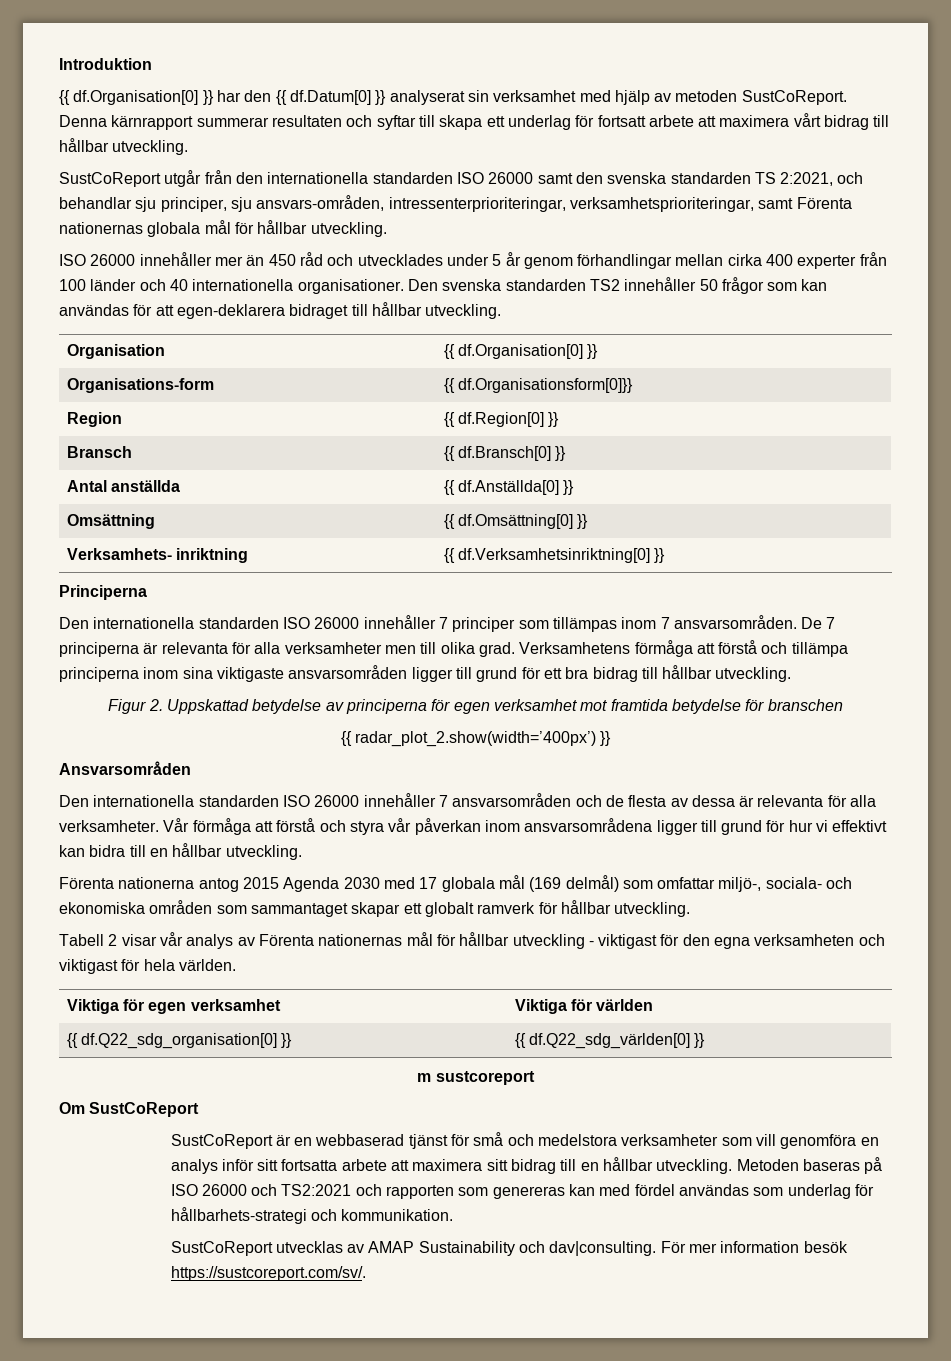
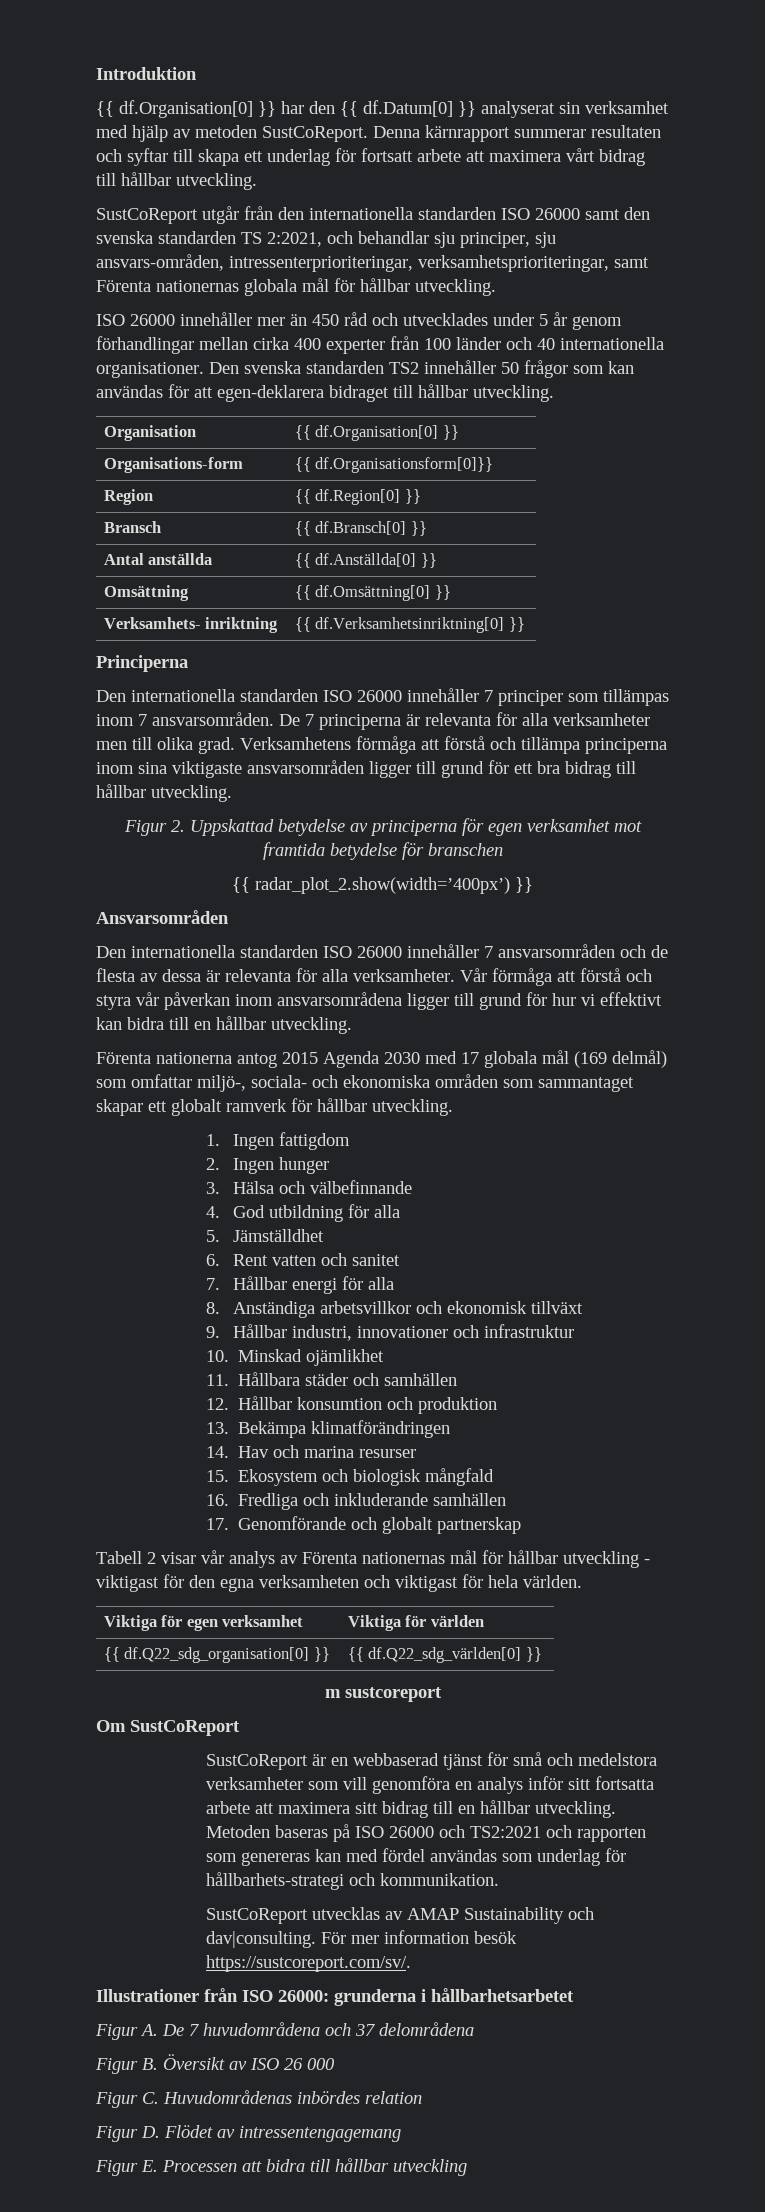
(691, 909) none -> [205,1132,351,1150] [205,1157,330,1174] [205,1180,413,1194] [205,1204,401,1222] [205,1229,325,1242] [205,1253,401,1266] [205,1276,395,1294] [205,1301,584,1318] [205,1324,575,1341] [205,1349,385,1366] [205,1372,458,1386] [205,1396,498,1414] [205,1420,451,1438] [205,1445,417,1458] [205,1468,495,1486] [205,1493,507,1510] [205,1516,522,1534] // 1. Ingen fattigdom // 2. Ingen hunger // 3. Hälsa och välbefinnande // 4. God utbildning för alla // 5. Jämställdhet // 6. Rent vatten och sanitet // 7. Hållbar energi för alla // 8. Anständiga arbetsvillkor och ekonomisk tillväxt // 9. Hållbar industri, innovationer och infrastruktur // 10. Minskad ojämlikhet // 11. Hållbara städer och samhällen // 12. Hållbar konsumtion och produktion // 13. Bekämpa klimatförändringen // 14. Hav och marina resurser // 15. Ekosystem och biologisk mångfald // 16. Fredliga och inkluderande samhällen // 17. Genomförande och globalt partnerskap
(366, 1273) none -> [96,1988,574,2006] [95,2022,474,2040] [95,2054,335,2074] [95,2090,422,2108] [95,2125,401,2142] [95,2158,467,2176] // Illustrationer från ISO 26000: grunderna i hållbarhetsarbetet // Figur A. De 7 huvudområdena och 37 delområdena // Figur B. Översikt av ISO 26 000 // Figur C. Huvudområdenas inbördes relation // Figur D. Flödet av intressentengagemang // Figur E. Processen att bidra till hållbar utveckling

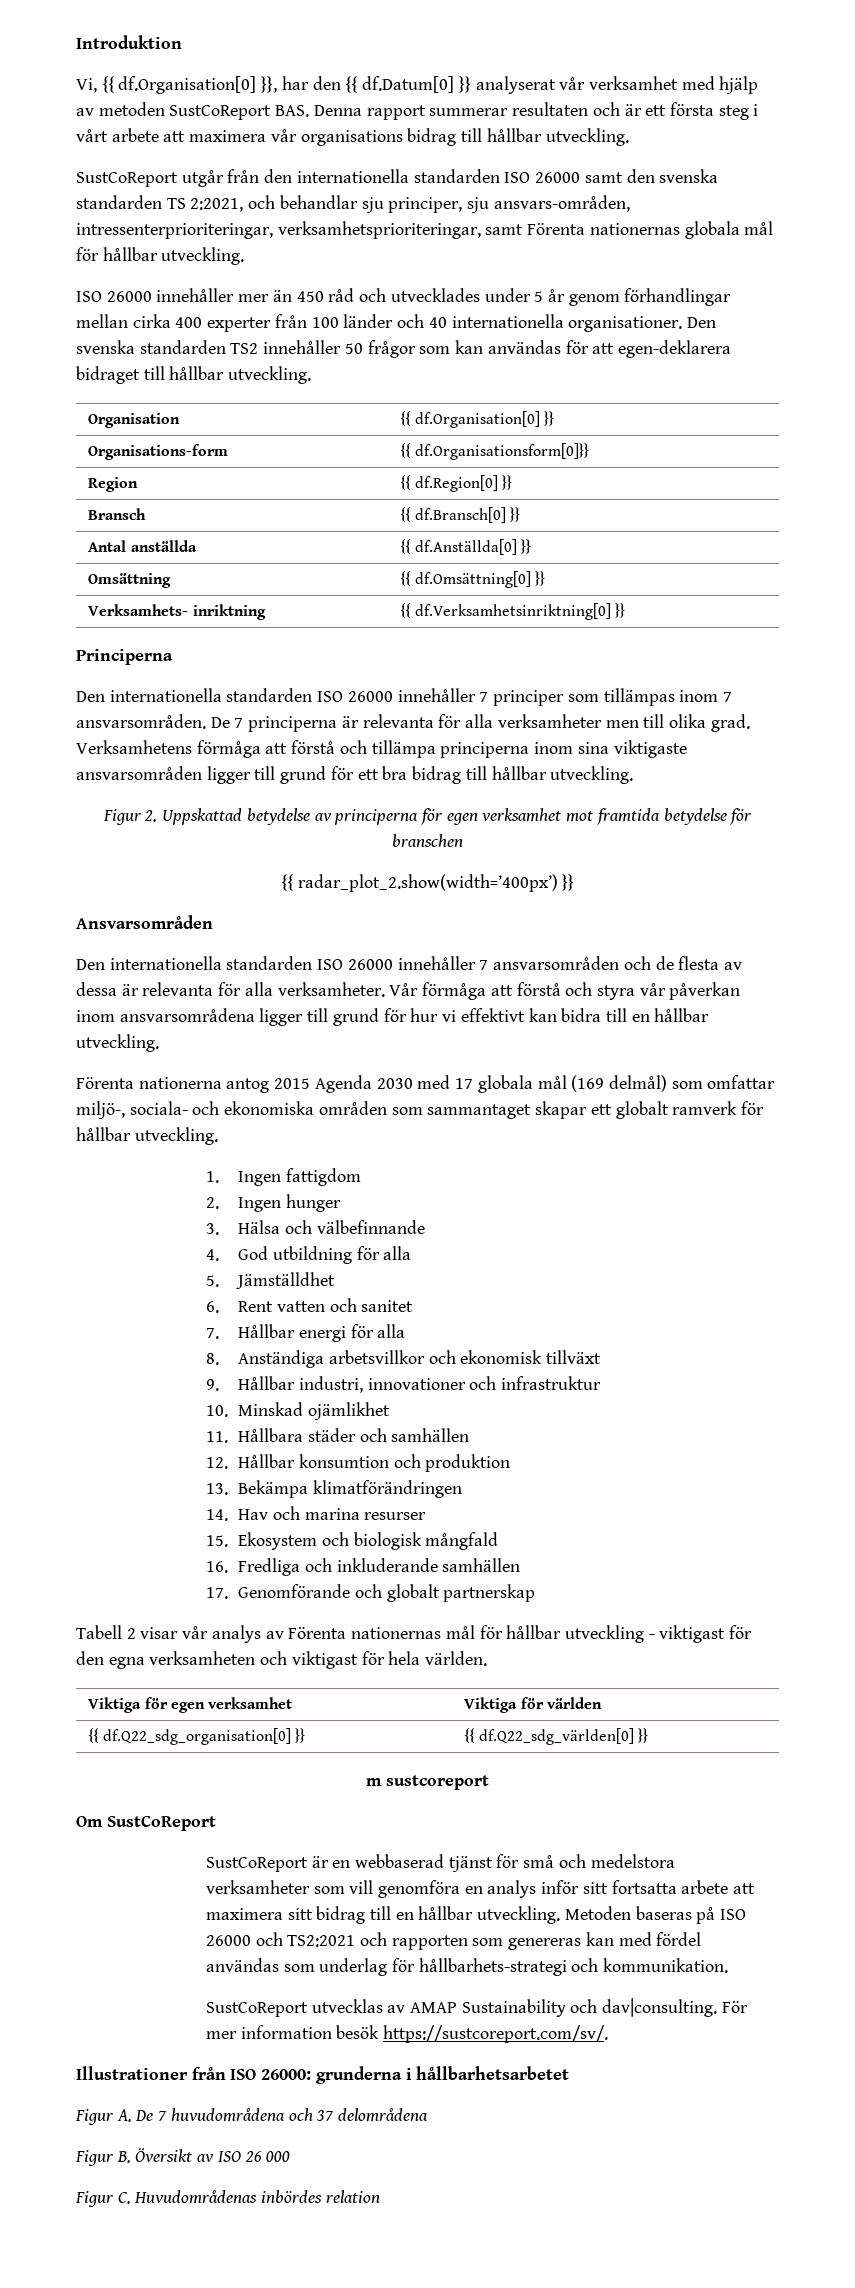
[96,100,276,118] {{ df.Organisation[0] }} -> [76,76,278,94] Vi, {{ df.Organisation[0] }},
[559,102,580,114] sin -> [559,77,586,90] vår
[262,125,661,142] [96,148,595,166] SustCoReport. Denna kärnrapport summerar resultaten och syftar till skapa ett underlag för fortsatt arbete att maximera vårt -> [169,102,759,120] [76,128,403,146] SustCoReport BAS. Denna rapport summerar resultaten och är ett första steg i vårt arbete att maximera vår organisations
[95,2125,401,2142] [95,2158,467,2176] // Figur D. Flödet av intressentengagemang // Figur E. Processen att bidra till hållbar utveckling -> (380, 2196) none

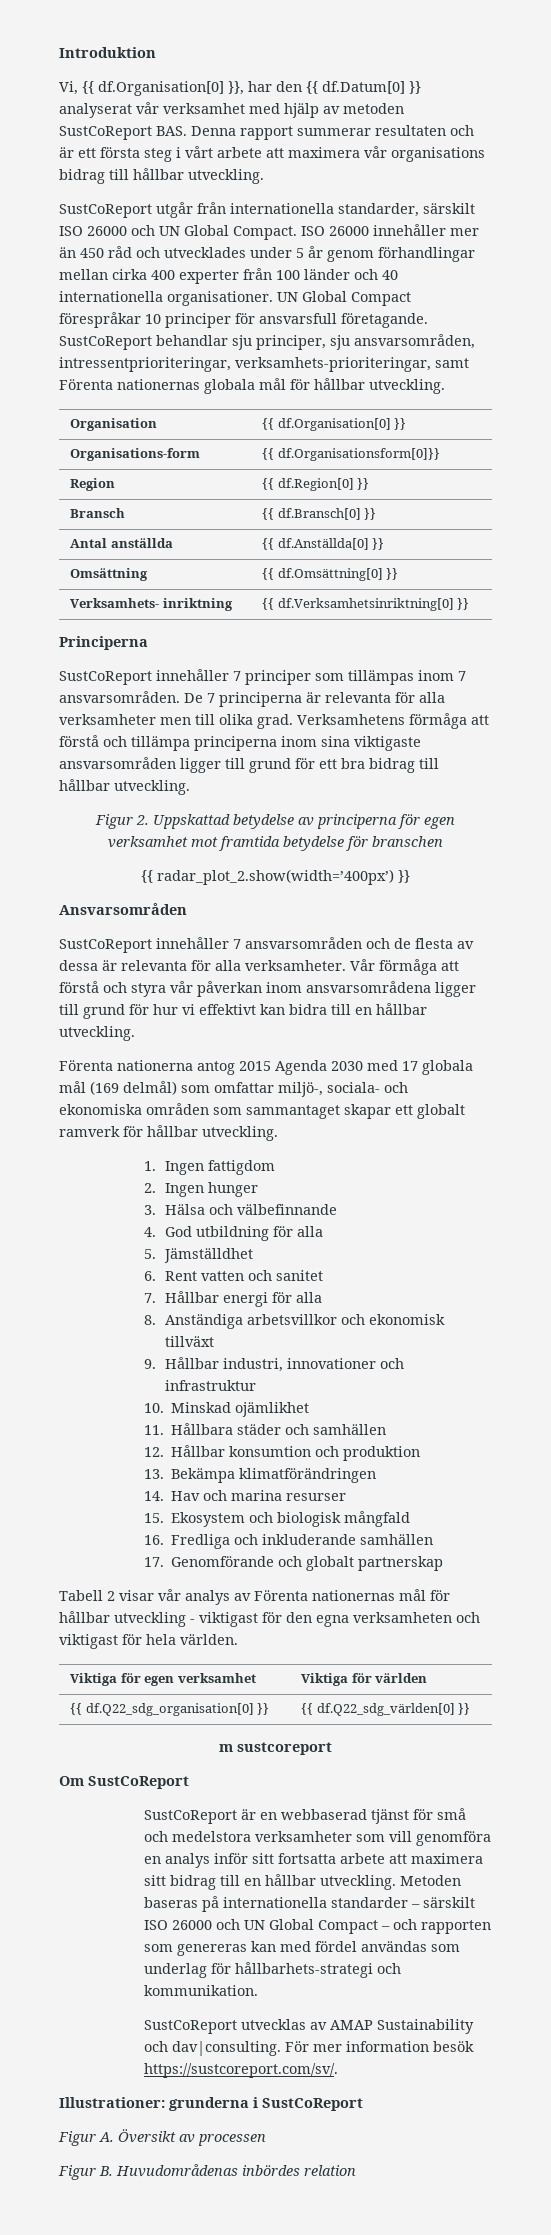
[264,169,719,183] [76,195,630,213] [76,221,774,239] [76,247,245,265] den internationella standarden ISO 26000 samt den svenska standarden TS 2:2021, och behandlar sju principer, sju ansvars-områden, intressenterprioriteringar, verksamhetsprioriteringar, samt Förenta nationernas globala mål för hållbar utveckling. // -> [230,203,475,217] [59,225,297,240] internationella standarder, särskilt ISO 26000 och UN Global Compact.
[686,317,716,328] [76,340,731,358] [76,366,165,384] Den svenska standarden TS2 innehåller 50 frågor som kan användas för att egen-deklarera bidraget till -> [277,291,411,306] [59,312,428,328] [59,334,475,350] [59,357,469,372] [59,378,310,394] UN Global Compact förespråkar 10 principer för ansvarsfull företagande. SustCoReport behandlar sju principer, sju ansvarsområden, intressentprioriteringar, verksamhets-prioriteringar, samt Förenta nationernas globala mål för
[76,688,393,702] Den internationella standarden ISO 26000 -> [59,671,152,685] SustCoReport
[76,956,393,970] Den internationella standarden ISO 26000 -> [59,939,152,953] SustCoReport
[720,1909,747,1920] [205,1932,356,1947] ISO 26000 och TS2:2021 -> [222,1897,475,1908] [143,1919,390,1934] internationella standarder – särskilt ISO 26000 och UN Global Compact –
[76,2066,312,2080] Illustrationer från ISO 26000: -> [59,2097,165,2108] Illustrationer:
[416,2066,570,2080] hållbarhetsarbetet -> [262,2098,363,2111] SustCoReport
[135,2108,429,2122] [75,2148,291,2166] [75,2191,131,2207] De 7 huvudområdena och 37 delområdena // Figur B. Översikt av ISO 26 000 // Figur C. -> [118,2129,266,2146] [58,2165,113,2180] Översikt av processen // Figur B.

